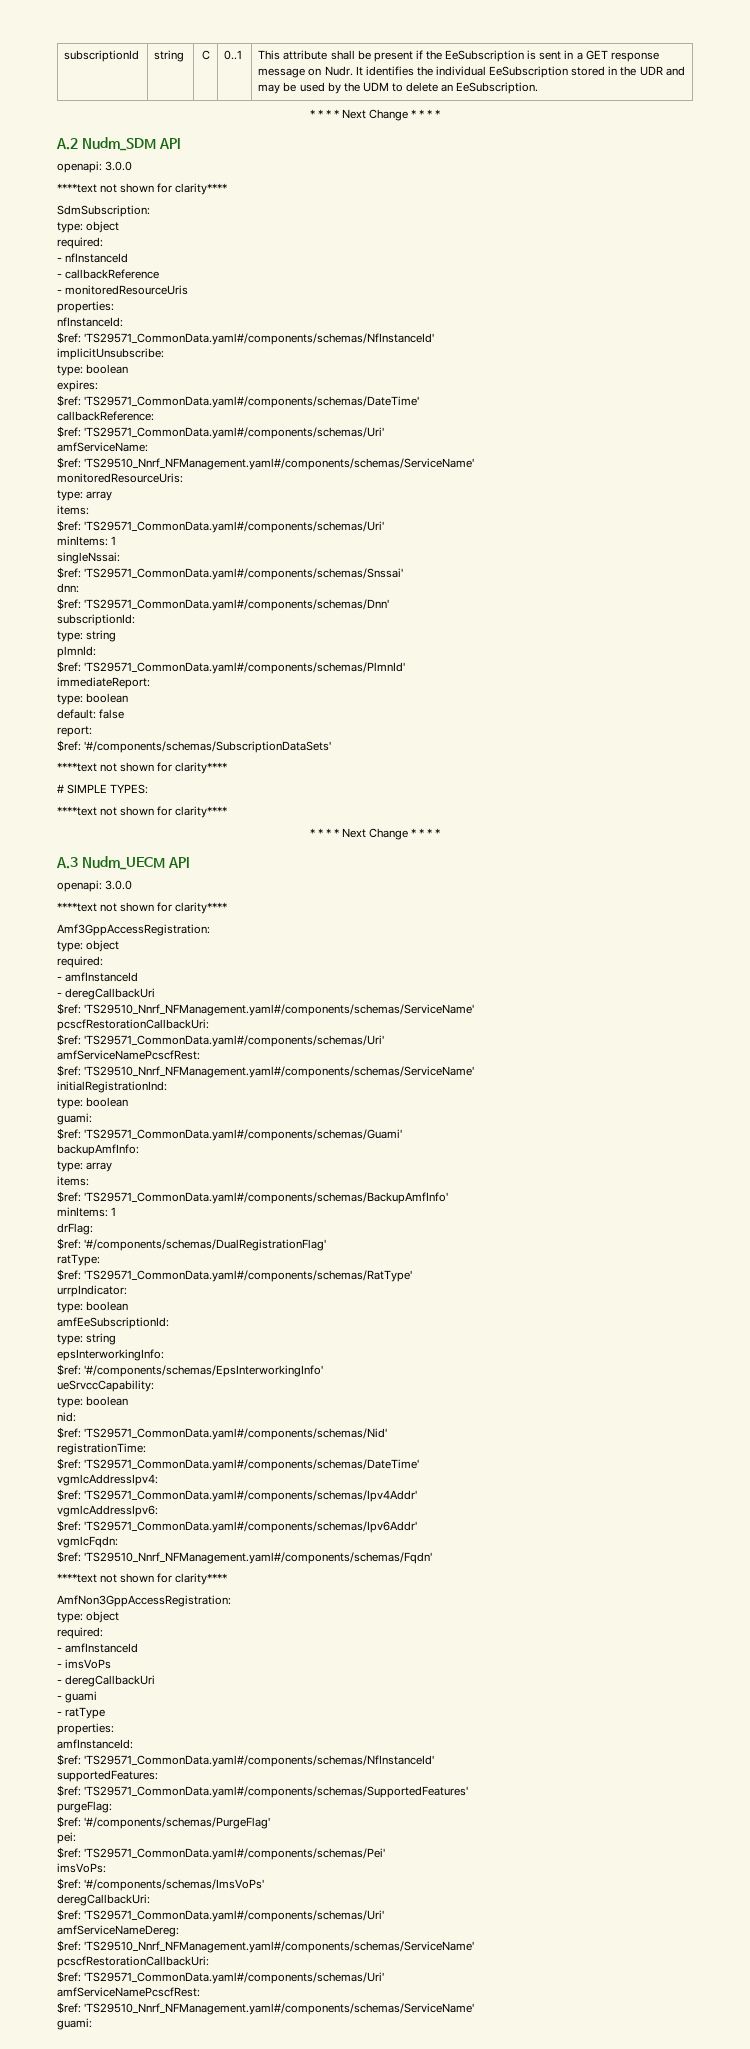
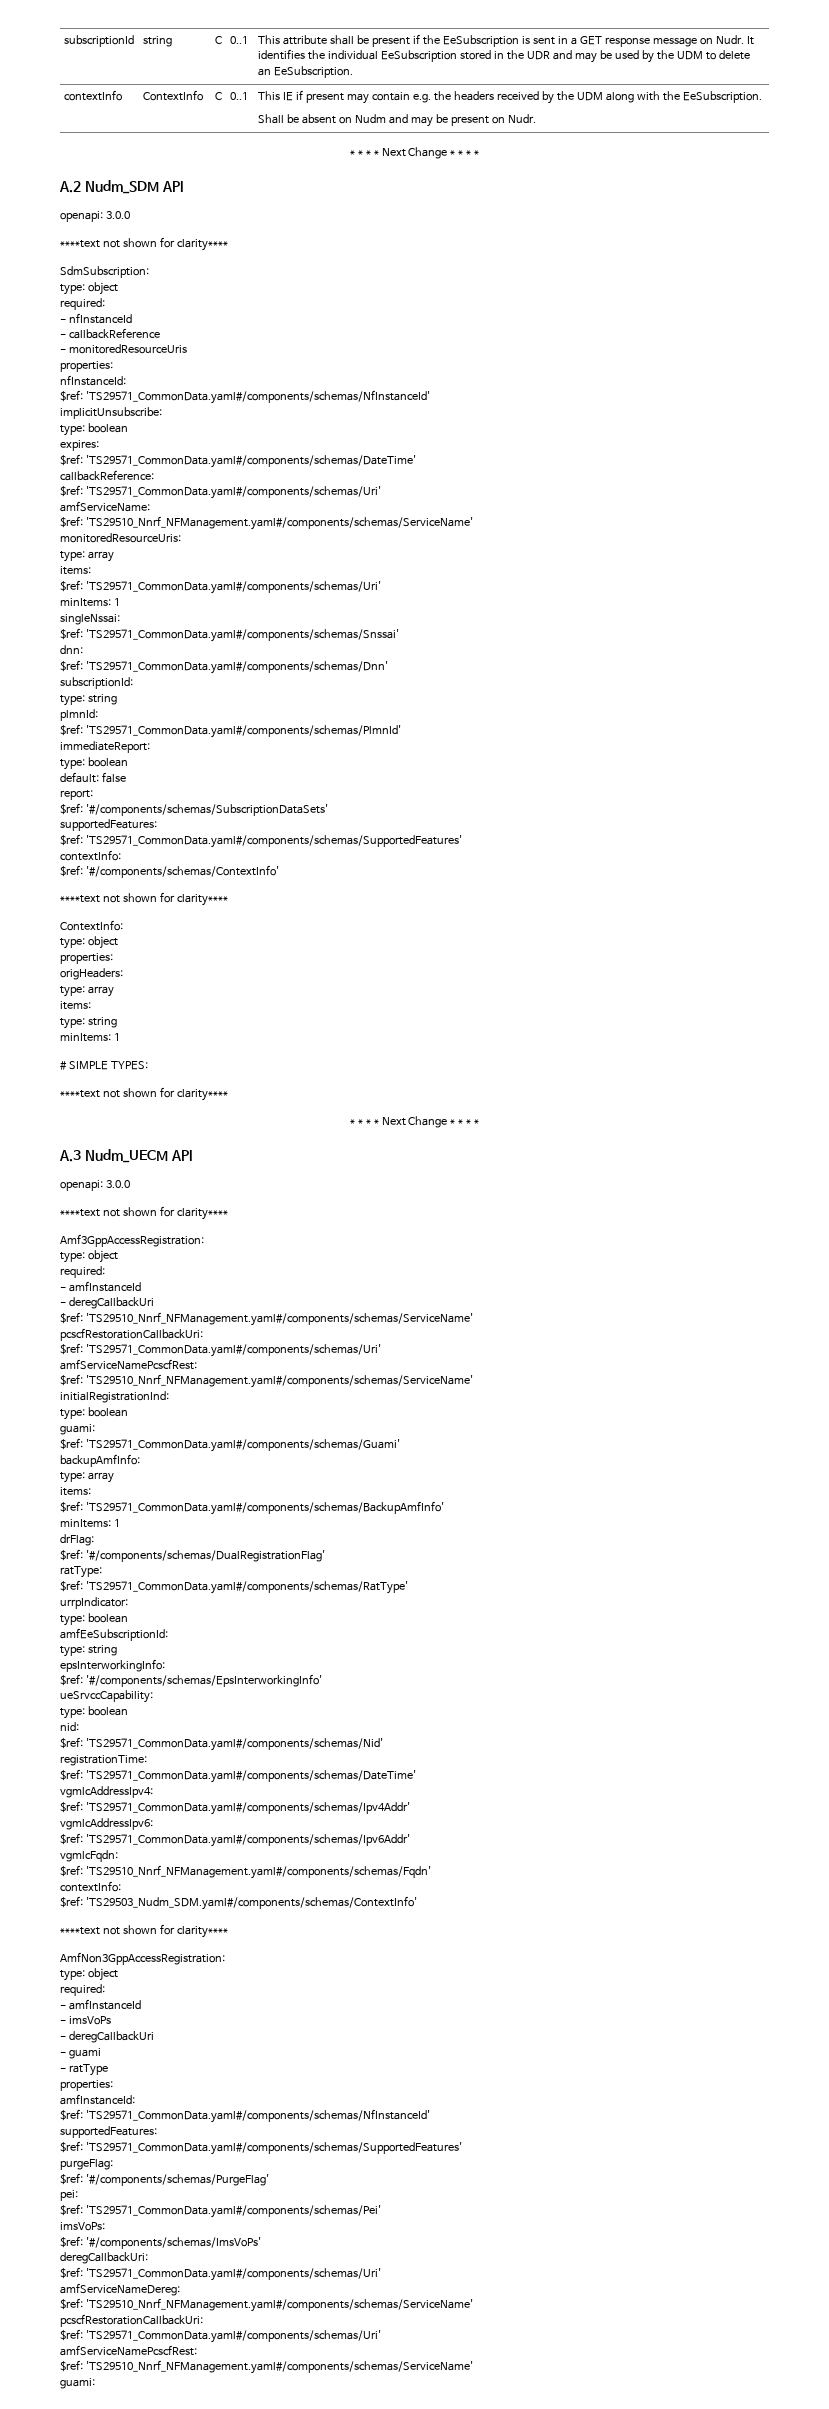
(539, 88) none -> [64,90,123,101] [143,90,204,101] [214,92,222,100] [230,92,249,100] [258,90,763,104] [258,114,537,127] // contextInfo | ContextInfo | C | 0..1 | This IE if present may contain e.g. the headers received by the UDM along with the EeSubscription. // Shall be absent on Nudm and may be present on Nudr.
[57,762,228,774] // ****text not shown for clarity**** -> [60,819,157,831] [60,834,462,848] [60,850,121,861] [60,865,279,878] [60,892,228,906] [60,920,123,931] [60,936,118,949] [60,953,113,964] [60,968,123,980] [60,986,114,997] [60,1001,91,1010] [60,1017,117,1029] [60,1033,120,1042] // supportedFeatures: // $ref: 'TS29571_CommonData.yaml#/components/schemas/SupportedFeatures' // contextInfo: // $ref: '#/components/schemas/ContextInfo' // ****text not shown for clarity**** // ContextInfo: // type: object // properties: // origHeaders: // type: array // items: // type: string // minItems: 1
(433, 1558) none -> [60,1881,121,1892] [60,1896,417,1910] // contextInfo: // $ref: 'TS29503_Nudm_SDM.yaml#/components/schemas/ContextInfo'

